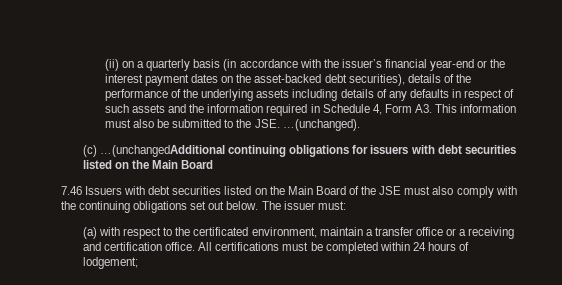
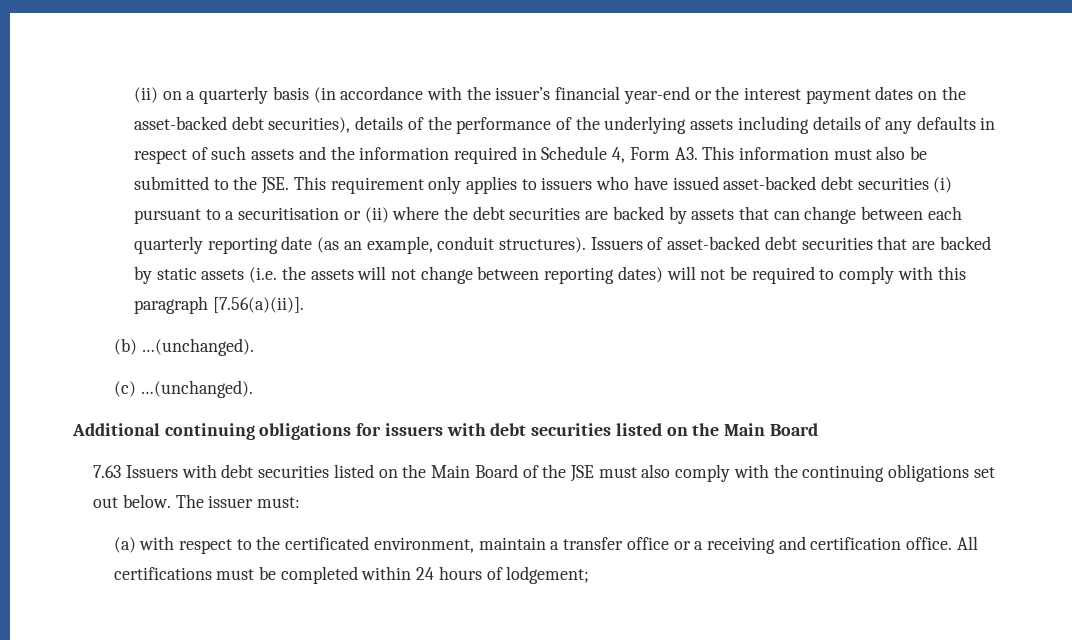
(280, 123) none -> [293,176,953,194] [133,206,962,224] [133,236,991,254] [133,266,966,284] [133,296,304,314] [113,338,137,355] This requirement only applies to issuers who have issued asset-backed debt securities (i) pursuant to a securitisation or (ii) where the debt securities are backed by assets that can change between each quarterly reporting date (as an example, conduit structures). Issuers of asset-backed debt securities that are backed by static assets (i.e. the assets will not change between reporting dates) will not be required to comply with this paragraph [7.56(a)(ii)]. // (b)
[100,145,226,157] …(unchangedAdditional -> [140,380,254,398] [72,423,160,436] …(unchanged). // Additional
[60,186,82,195] 7.46 -> [93,465,122,478] 7.63

